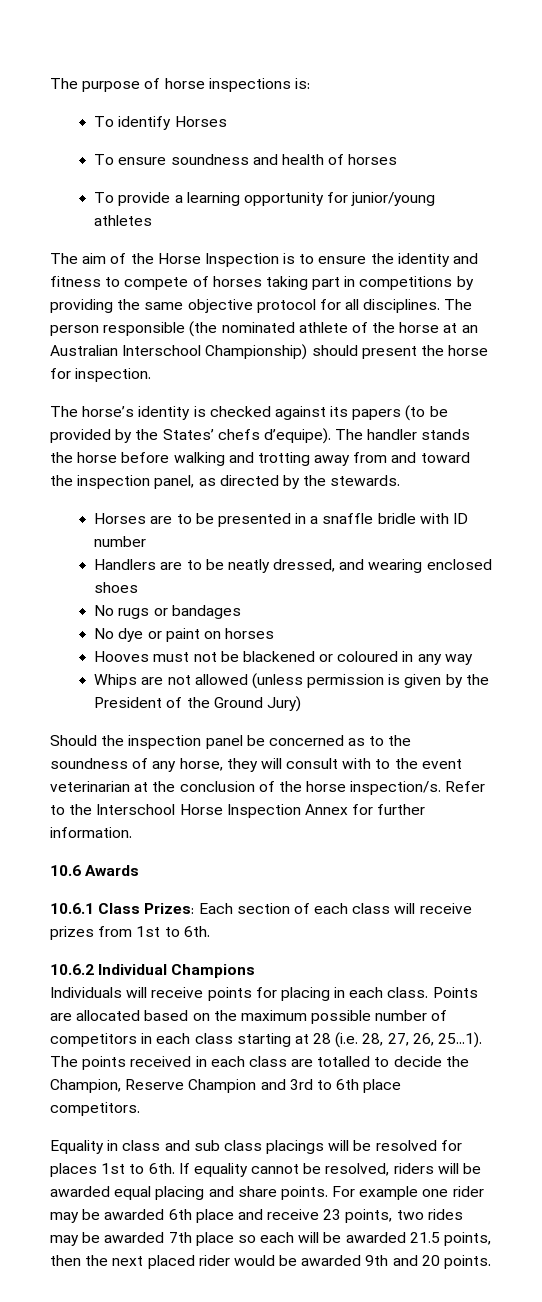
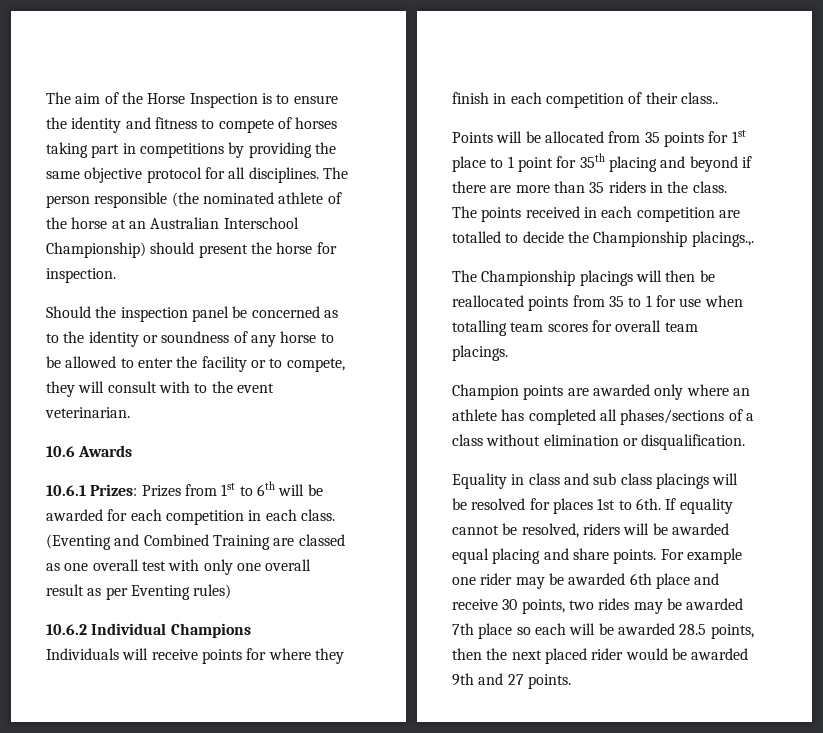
[50,78,310,92] [94,116,227,130] [94,154,398,165] [94,192,436,206] [94,215,153,226] [50,253,78,264] The purpose of horse inspections is: // To identify Horses // To ensure soundness and health of horses // To provide a learning opportunity for junior/young athletes // The -> [46,92,71,104] The
[50,405,448,421] [50,428,471,444] [50,452,470,466] [50,475,401,489] [94,513,469,527] [94,536,147,547] [94,559,492,573] [94,582,139,593] [94,605,241,619] [94,628,275,642] [94,651,473,665] [94,673,489,689] [94,696,301,712] // The horse’s identity is checked against its papers (to be provided by the States’ chefs d’equipe). The handler stands the horse before walking and trotting away from and toward the inspection panel, as directed by the stewards. // Horses are to be presented in a snaffle bridle with ID number // Handlers are to be neatly dressed, and wearing enclosed shoes // No rugs or bandages // No dye or paint on horses // Hooves must not be blackened or coloured in any way // Whips are not allowed (unless permission is given by the President of the Ground Jury) -> (116, 275) none
(412, 740) none -> [88,331,158,347] identity or
[179,758,223,771] horse, -> [280,331,334,343] [46,356,345,372] horse to be allowed to enter the facility or to compete,
[50,781,486,795] [50,804,426,818] [50,827,132,838] [50,865,140,876] [50,903,472,914] [50,926,210,940] veterinarian at the conclusion of the horse inspection/s. Refer to the Interschool Horse Inspection Annex for further information. // 10.6 Awards // 10.6.1 Class Prizes: Each section of each class will receive prizes from 1st to 6th. -> [45,407,130,418] [46,445,133,457] [46,481,323,497] [46,509,335,525] [46,534,345,550] [46,559,312,575] [46,584,232,600] veterinarian. // 10.6 Awards // 10.6.1 Prizes: Prizes from 1st to 6th will be awarded for each competition in each class. (Eventing and Combined Training are classed as one overall test with only one overall result as per Eventing rules)
[280,987,478,1001] [50,1010,448,1024] [50,1032,483,1048] placing in each class. Points are allocated based on the maximum possible number of competitors in each class starting at 28 (i.e. 28, 27, 26, 25...1). -> [268,648,344,664] [452,92,718,108] [452,130,746,147] [452,153,752,172] [452,181,727,193] where they finish in each competition of their class.. // Points will be allocated from 35 points for 1st place to 1 point for 35th placing and beyond if there are more than 35 riders in the class.
[248,1056,287,1067] class -> [636,207,715,222] competition
[50,1079,402,1093] [50,1102,140,1116] Champion, Reserve Champion and 3rd to 6th place competitors. -> [593,231,754,247] [452,270,715,286] [452,295,743,311] [452,320,698,336] [452,345,508,361] [452,384,750,400] [452,409,754,425] [452,434,746,450] Championship placings.,. // The Championship placings will then be reallocated points from 35 to 1 for use when totalling team scores for overall team placings. // Champion points are awarded only where an athlete has completed all phases/sections of a class without elimination or disqualification.
[323,1209,342,1220] 23 -> [502,599,518,610] 30
[409,1232,440,1243] 21.5 -> [679,624,707,635] 28.5
[421,1255,440,1266] 20 -> [507,674,524,685] 27

